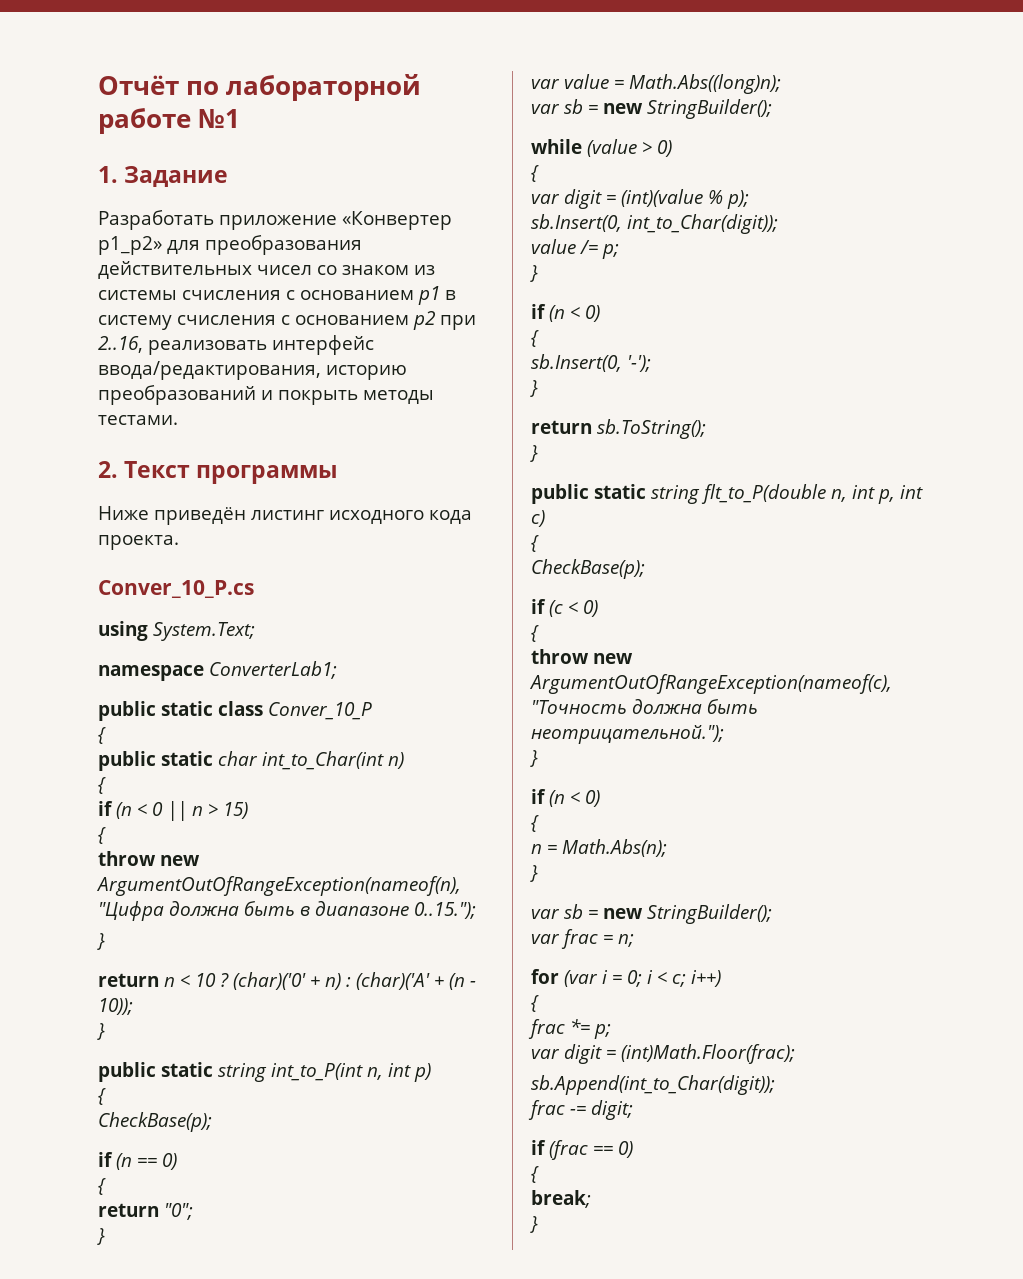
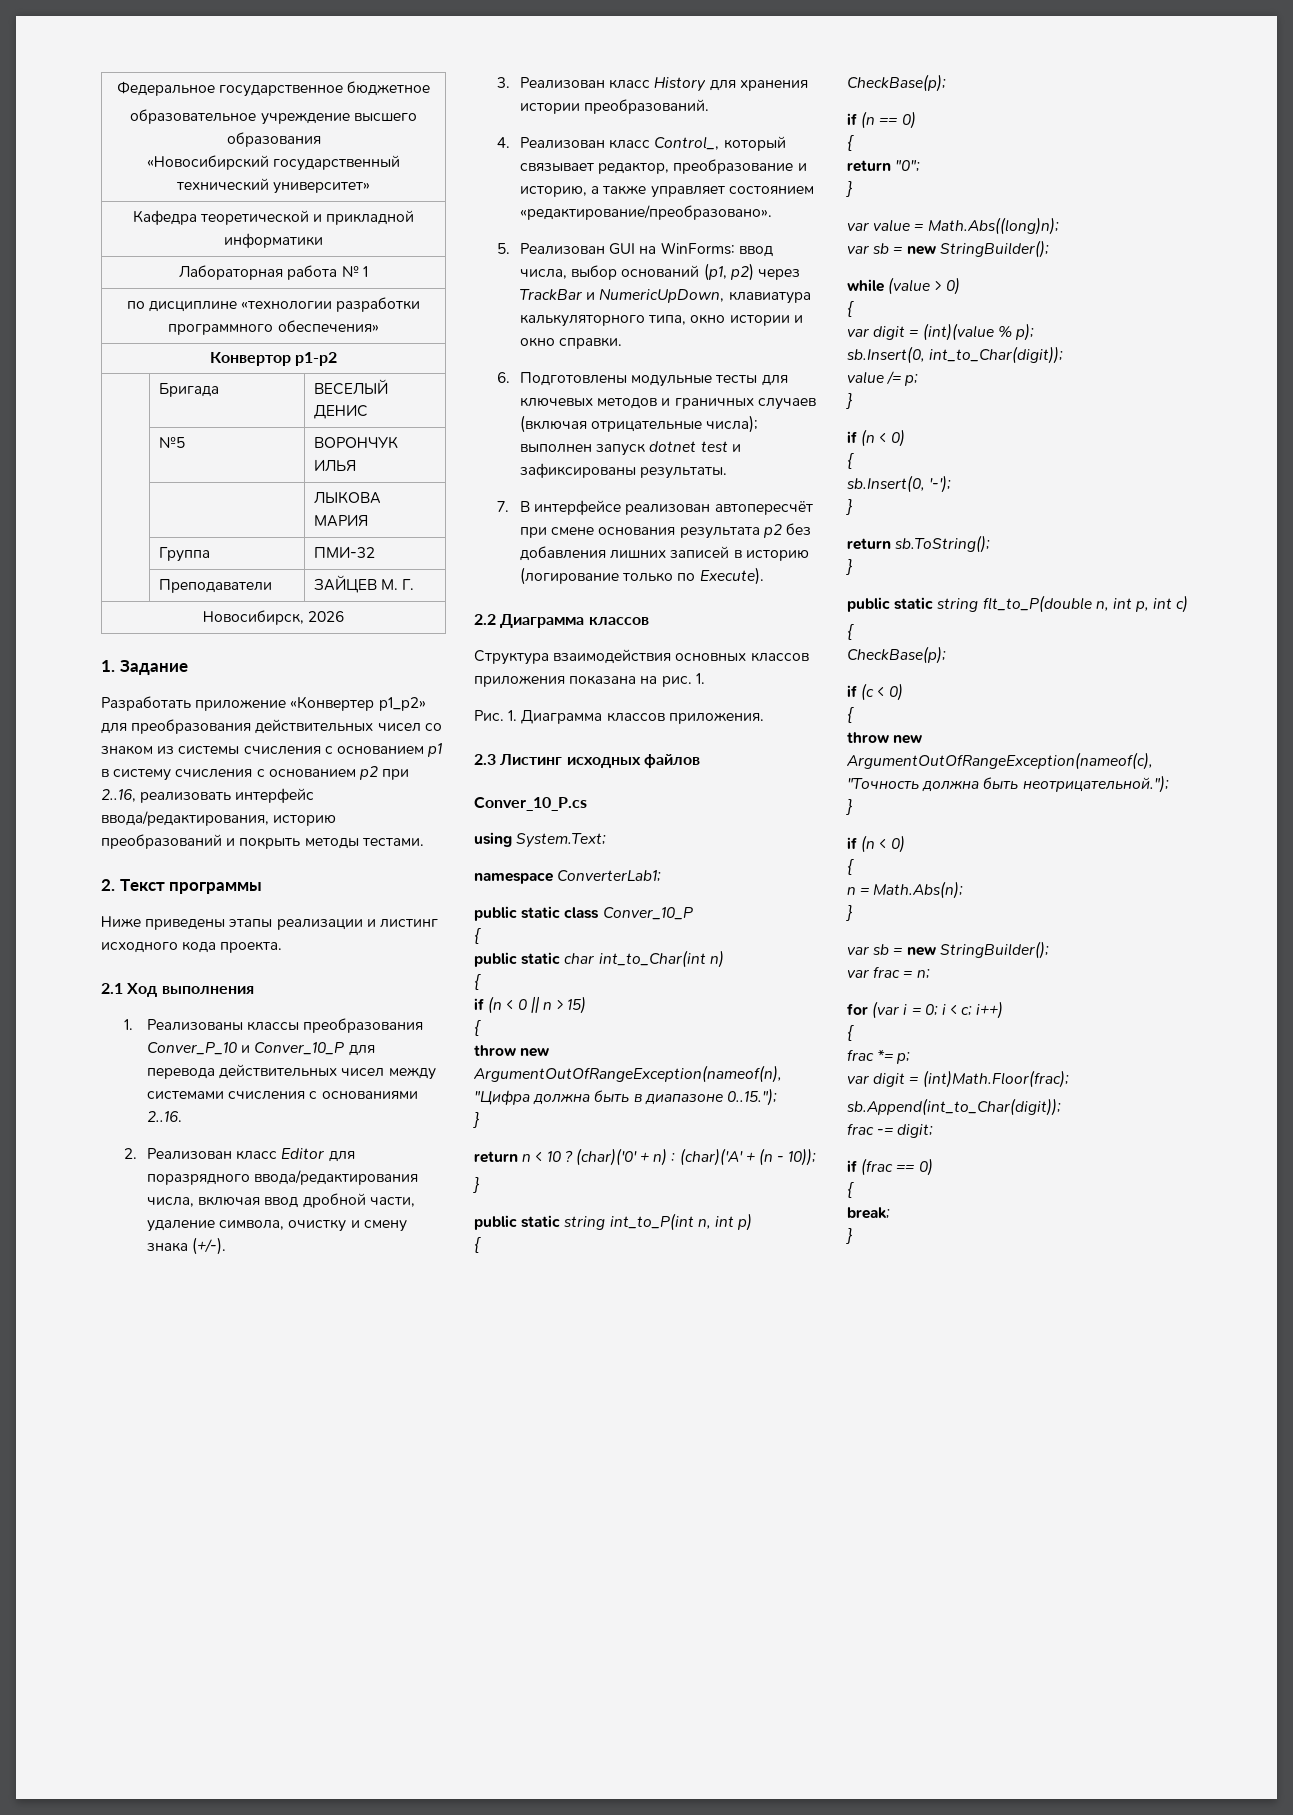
[98,74,422,101] [98,108,241,134] Отчёт по лабораторной работе №1 -> [116,81,431,97] [130,109,417,125] [226,132,321,147] [146,155,401,171] [175,178,371,194] [132,210,415,225] [224,233,323,248] [179,265,368,280] [126,297,421,312] [168,320,379,335] [209,352,338,366] [159,383,220,397] [314,379,389,395] [314,404,369,419] [159,437,186,448] [314,436,399,449] [314,459,357,472] [314,491,382,504] [314,514,369,527] [159,547,211,562] [314,546,376,558] [159,579,273,593] [314,575,415,593] [202,610,345,625] Федеральное государственное бюджетное // образовательное учреждение высшего образования // «Новосибирский государственный технический университет» // Кафедра теоретической и прикладной информатики // Лабораторная работа № 1 // по дисциплине «технологии разработки программного обеспечения» // Конвертор p1-p2 // | Бригада | ВЕСЕЛЫЙ ДЕНИС // | №5 | ВОРОНЧУК ИЛЬЯ // | | ЛЫКОВА МАРИЯ // | Группа | ПМИ-32 // | Преподаватели | ЗАЙЦЕВ М. Г. // Новосибирск, 2026
[154,507,246,525] приведён -> [145,919,376,930] приведены этапы реализации и
(179, 542) none -> [101,983,254,997] [124,1018,424,1033] [147,1042,375,1056] [147,1064,436,1080] [147,1091,418,1100] [147,1111,183,1122] [124,1148,355,1162] [147,1170,419,1185] [147,1193,415,1208] [147,1219,407,1232] [147,1237,227,1255] [497,77,808,92] [520,99,710,114] [497,136,786,151] [520,159,807,174] [520,185,814,198] [520,205,773,220] [497,242,773,257] [520,263,800,281] [520,288,811,304] [520,314,803,327] [520,337,623,349] [497,372,788,387] [520,397,816,410] [520,415,759,433] [520,441,741,456] [520,463,728,479] [497,500,813,515] [520,523,811,539] [520,546,809,561] [520,567,764,585] [474,614,649,628] [474,649,809,665] [474,673,705,687] [474,710,764,724] [474,754,700,768] // 2.1 Ход выполнения // 1. Реализованы классы преобразования Conver_P_10 и Conver_10_P для перевода действительных чисел между системами счисления с основаниями 2..16. // 2. Реализован класс Editor для поразрядного ввода/редактирования числа, включая ввод дробной части, удаление символа, очистку и смену знака (+/-). // 3. Реализован класс History для хранения истории преобразований. // 4. Реализован класс Control_, который связывает редактор, преобразование и историю, а также управляет состоянием «редактирование/преобразовано». // 5. Реализован GUI на WinForms: ввод числа, выбор оснований (p1, p2) через TrackBar и NumericUpDown, клавиатура калькуляторного типа, окно истории и окно справки. // 6. Подготовлены модульные тесты для ключевых методов и граничных случаев (включая отрицательные числа); выполнен запуск dotnet test и зафиксированы результаты. // 7. В интерфейсе реализован автопересчёт при смене основания результата p2 без добавления лишних записей в историю (логирование только по Execute). // 2.2 Диаграмма классов // Структура взаимодействия основных классов приложения показана на рис. 1. // Рис. 1. Диаграмма классов приложения. // 2.3 Листинг исходных файлов

